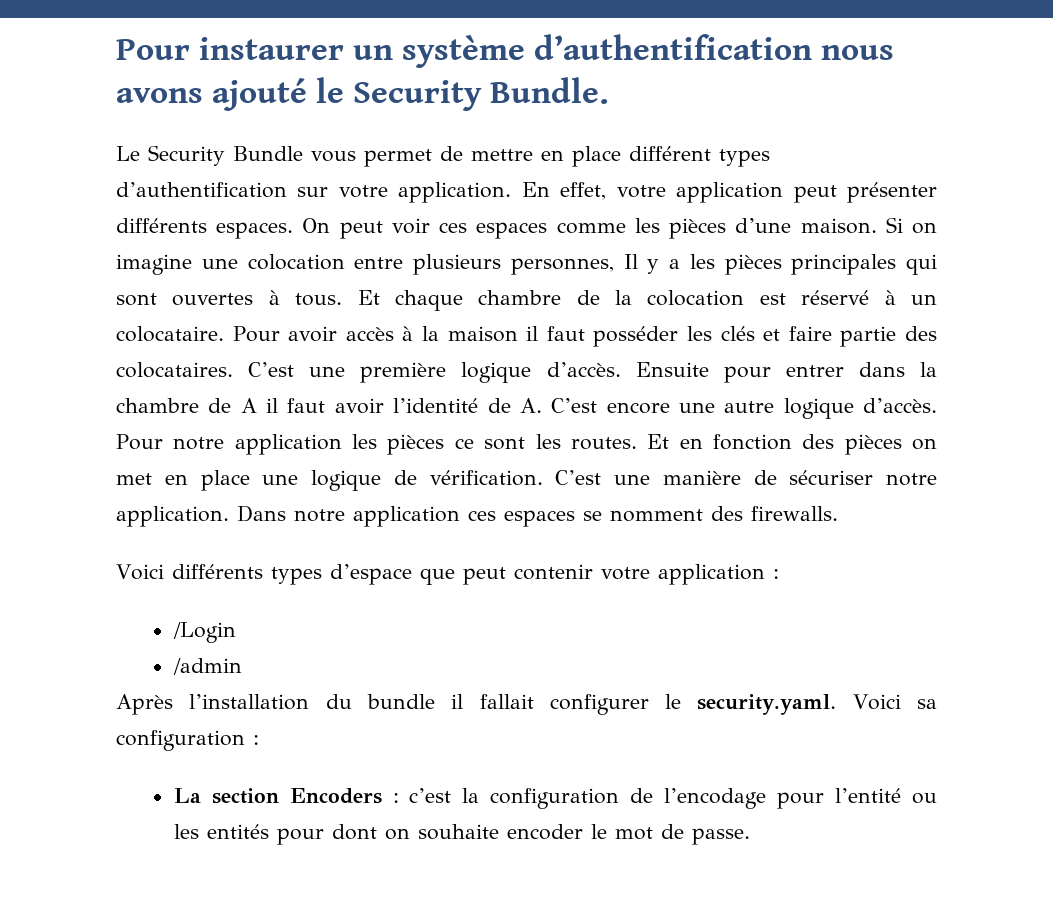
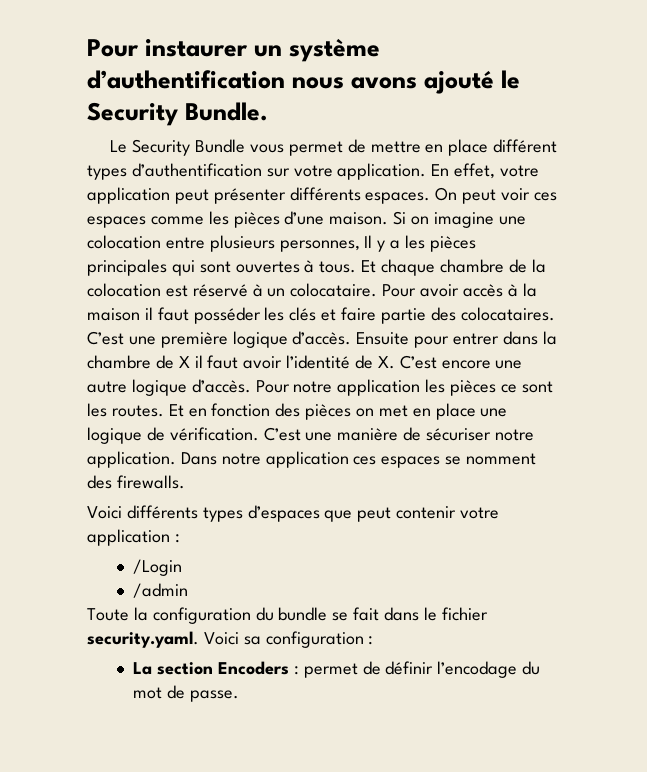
[240,398,257,413] A -> [178,356,190,368] X
[519,398,542,413] A. -> [377,356,395,369] X.
[329,564,412,585] d’espace -> [247,505,320,522] d’espaces
[116,694,682,715] Après l’installation du bundle il fallait configurer le -> [87,607,488,624] Toute la configuration du bundle se fait dans le fichier
[409,788,937,809] [173,824,607,845] c’est la configuration de l’encodage pour l’entité ou les entités pour dont on souhaite encoder le -> [303,661,541,678] permet de définir l’encodage du

